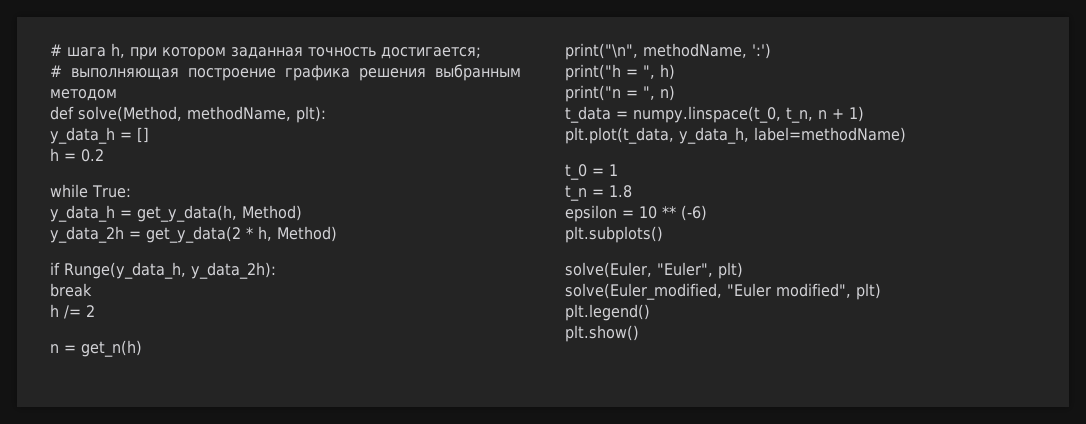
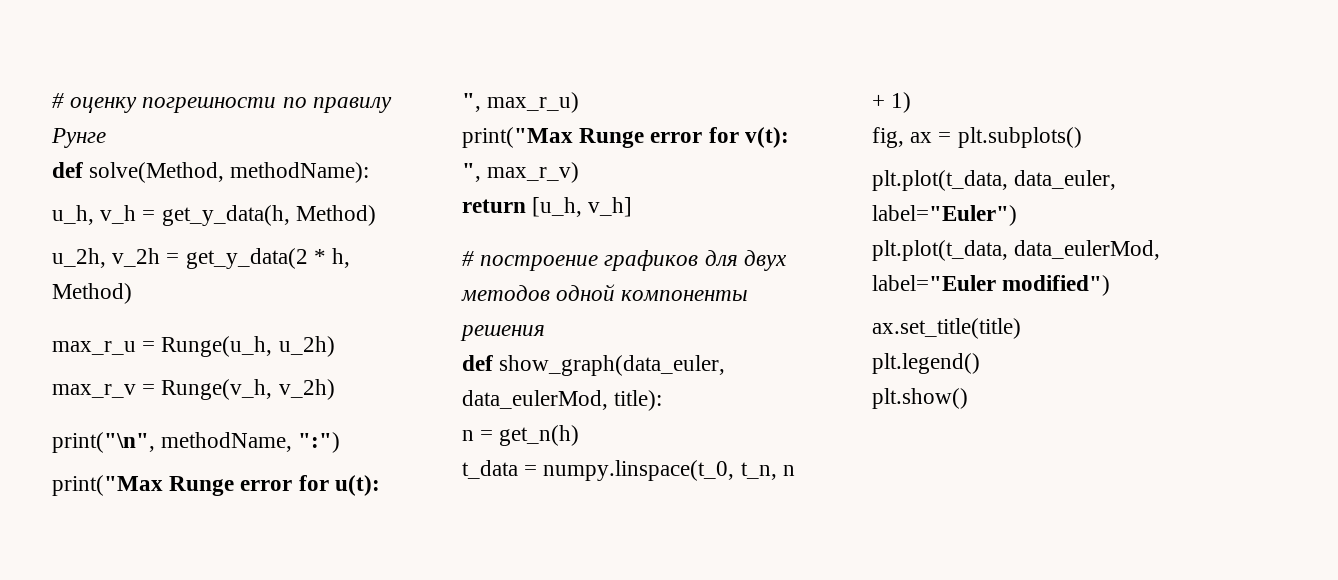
[50,43,481,60] [50,64,521,81] [50,89,117,101] [50,106,326,123] [50,127,149,144] [50,148,104,162] [50,184,131,198] [50,205,115,222] # шага h, при котором заданная точность достигается; // # выполняющая построение графика решения выбранным методом // def solve(Method, methodName, plt): // y_data_h = [] // h = 0.2 // while True: // y_data_h -> [52,93,392,113] [51,128,106,148] [52,162,370,183] [52,205,137,225] # оценку погрешности по правилу Рунге // def solve(Method, methodName): // u_h, v_h
[50,226,124,243] y_data_2h -> [52,248,161,268] u_2h, v_2h
[50,262,276,279] [50,283,92,297] [50,304,95,319] [50,340,142,357] [565,43,771,60] [565,64,675,81] [565,85,675,102] if Runge(y_data_h, y_data_2h): // break // h /= 2 // n = get_n(h) // print("\n", methodName, ':') // print("h = ", h) // print("n = ", n) -> [52,336,335,357] [52,379,335,400] [52,432,341,453] [52,475,380,496] [462,92,580,113] [462,127,789,148] [462,162,580,183] [462,197,633,217] [462,250,787,271] [461,284,749,301] [460,325,545,341] [462,355,726,376] [462,390,663,411] [462,425,580,446] max_r_u = Runge(u_h, u_2h) // max_r_v = Runge(v_h, v_2h) // print("\n", methodName, ":") // print("Max Runge error for u(t): ", max_r_u) // print("Max Runge error for v(t): ", max_r_v) // return [u_h, v_h] // # построение графиков для двух методов одной компоненты решения // def show_graph(data_euler, data_eulerMod, title): // n = get_n(h)
[565,127,906,144] [565,164,618,180] [565,185,632,201] [565,205,707,222] [565,226,663,243] [565,262,743,279] [565,283,881,300] plt.plot(t_data, y_data_h, label=methodName) // t_0 = 1 // t_n = 1.8 // epsilon = 10 ** (-6) // plt.subplots() // solve(Euler, "Euler", plt) // solve(Euler_modified, "Euler modified", plt) -> [872,127,1082,148] [872,170,1117,191] [872,205,1017,226] [872,240,1161,261] [872,275,1111,296] [872,318,1021,339] fig, ax = plt.subplots() // plt.plot(t_data, data_euler, label="Euler") // plt.plot(t_data, data_eulerMod, label="Euler modified") // ax.set_title(title)

